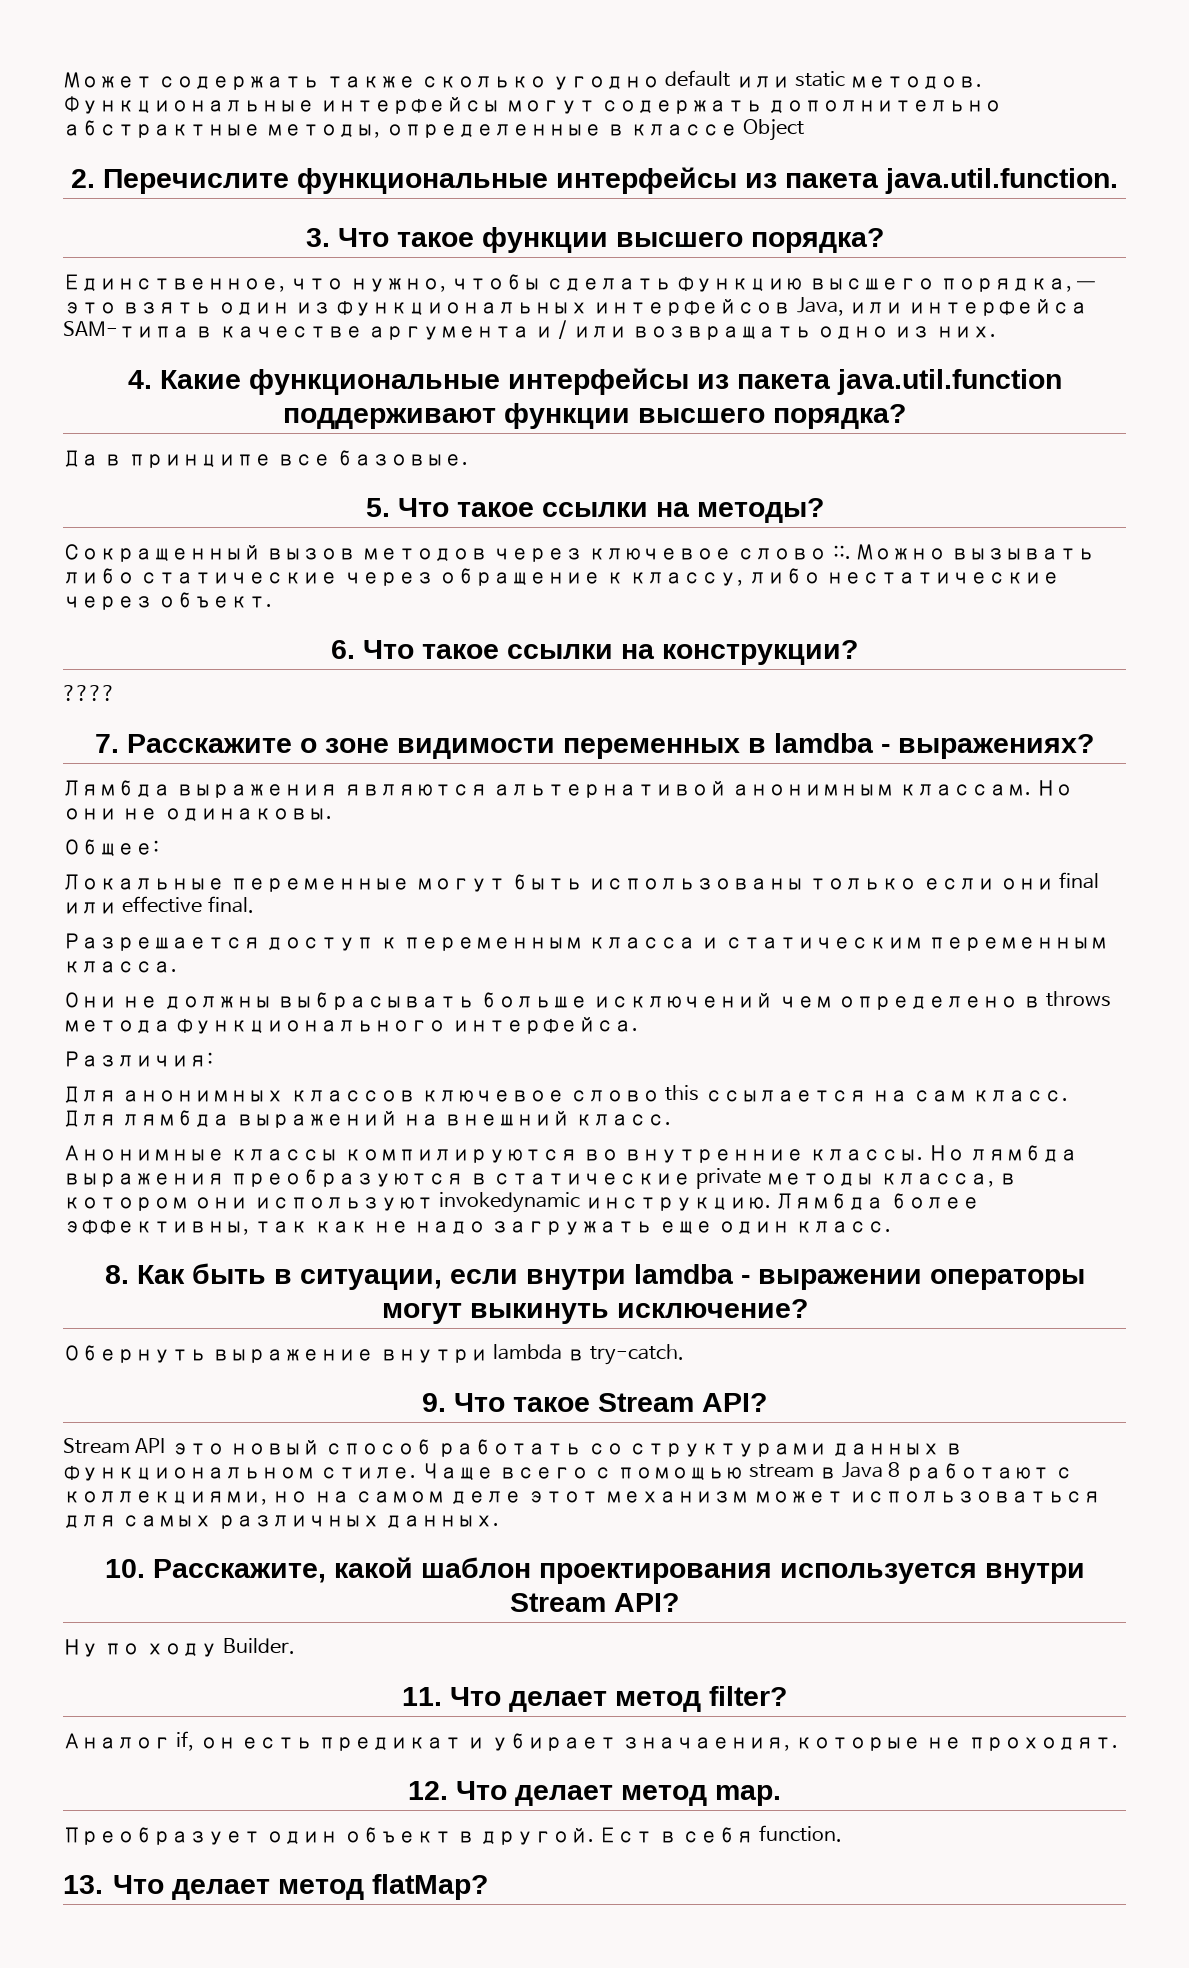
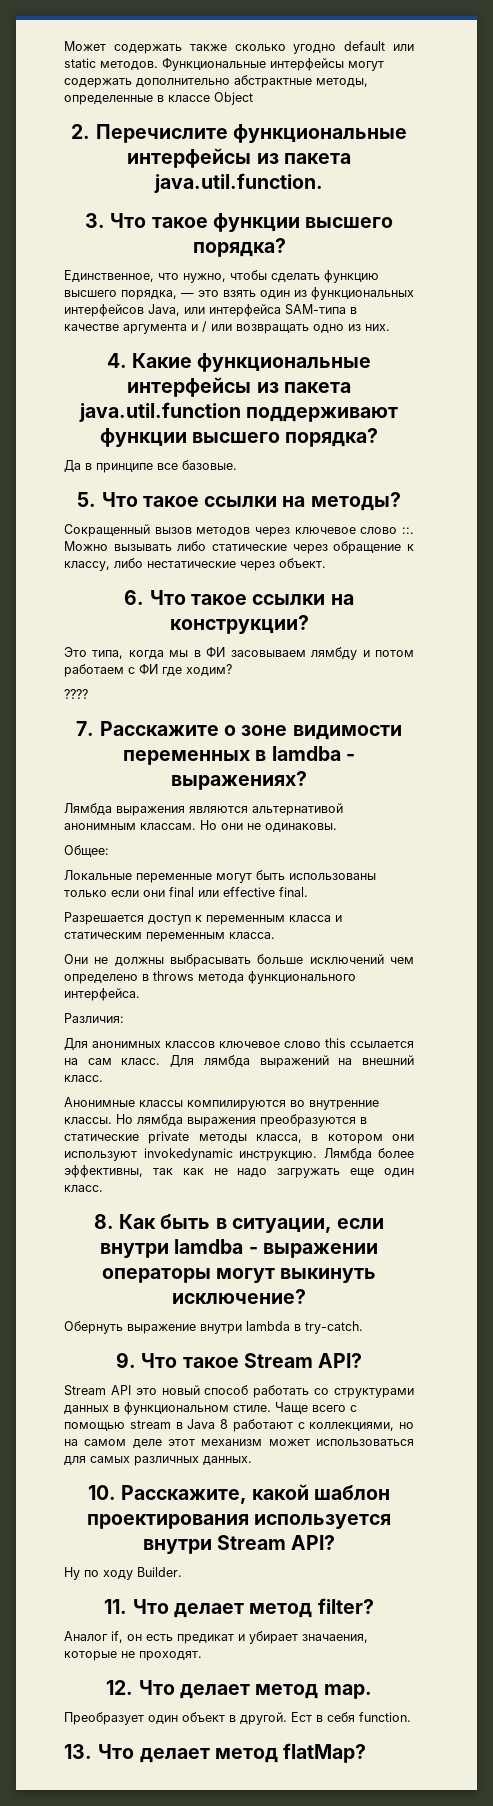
(858, 652) none -> [64,647,415,660] [64,664,232,677] // Это типа, когда мы в ФИ засовываем лямбду и потом работаем с ФИ где ходим?

